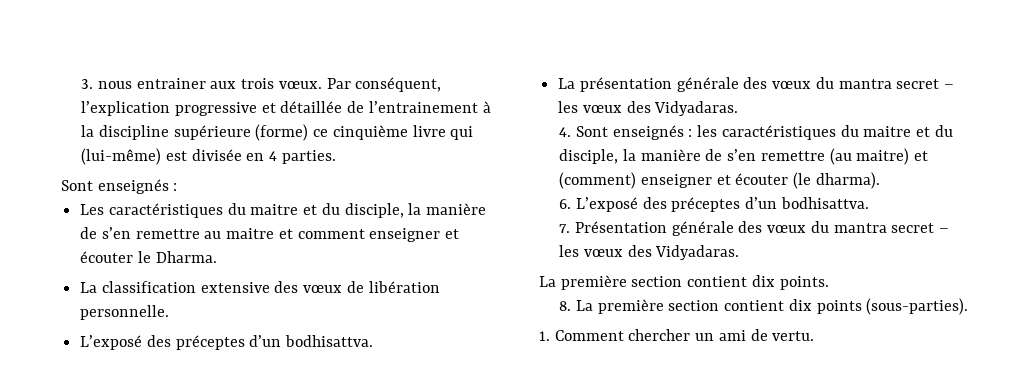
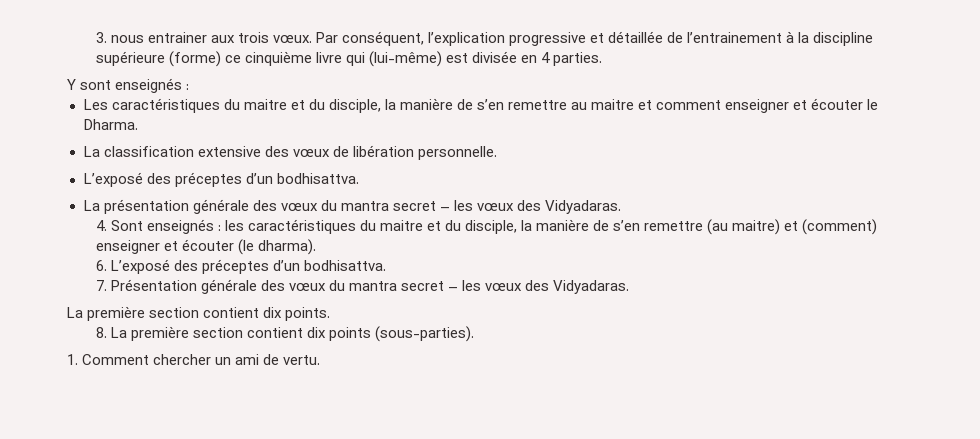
[61,180,93,191] Sont -> [67,79,112,90] Y sont

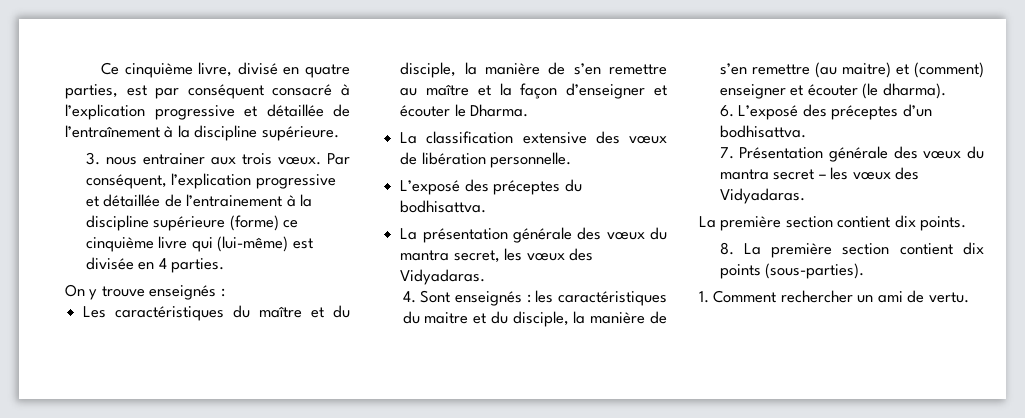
(95, 37) none -> [101,62,351,78] [65,84,350,99] [65,104,350,120] [65,125,339,141] Ce cinquième livre, divisé en quatre parties, est par conséquent consacré à l’explication progressive et détaillée de l’entraînement à la discipline supérieure. //
[67,79,112,90] Y sont -> [65,284,145,300] On y trouve
[243,99,287,110] maitre -> [259,306,303,318] maître
[591,99,790,113] maitre et comment enseigner -> [425,83,646,99] maître et la façon d’enseigner
[245,173,273,184] d’un -> [564,179,582,192] du
[392,201,450,211] secret – -> [453,250,500,263] secret,
[153,354,212,365] chercher -> [780,290,853,303] rechercher

